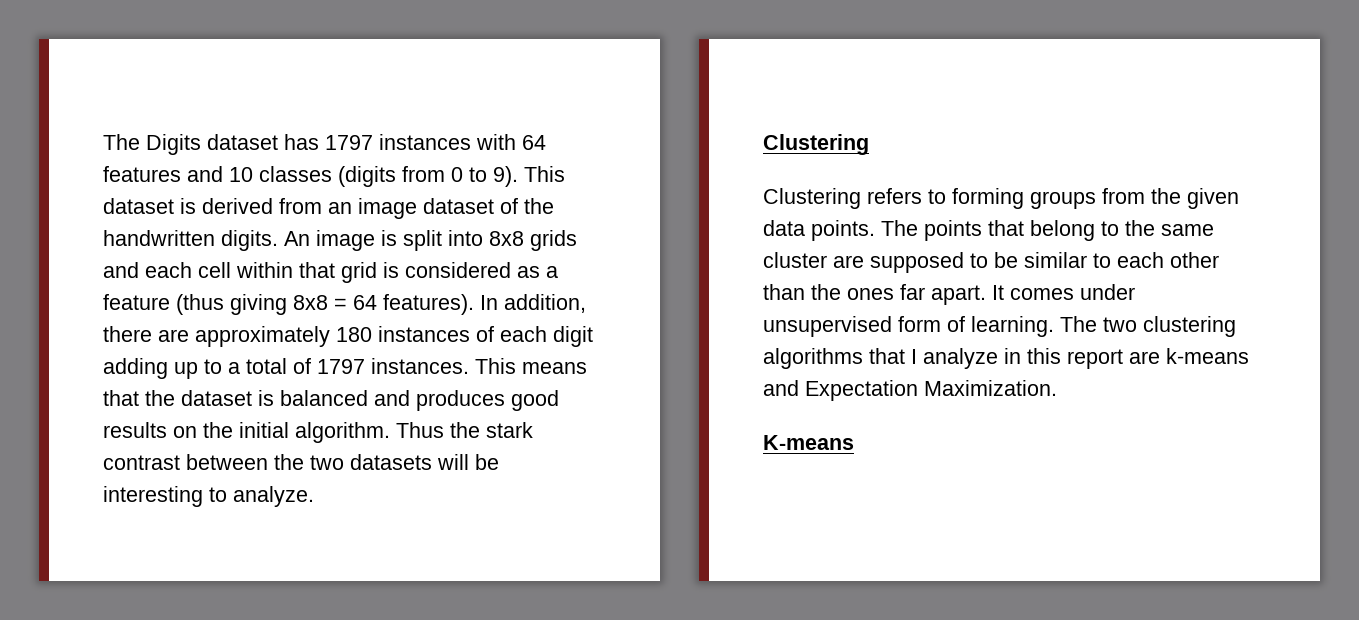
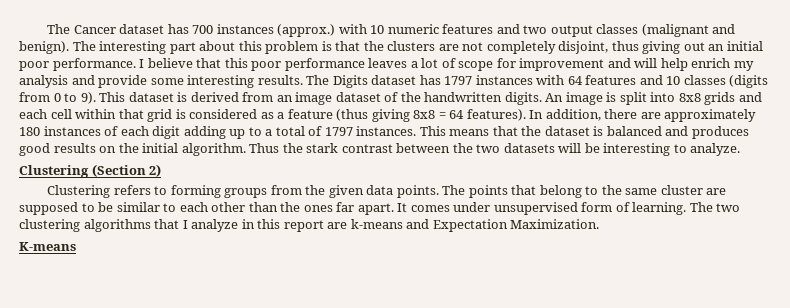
[103,134,140,150] The -> [47,24,736,37] [19,41,763,54] [19,58,754,71] [19,75,330,88] The Cancer dataset has 700 instances (approx.) with 10 numeric features and two output classes (malignant and benign). The interesting part about this problem is that the clusters are not completely disjoint, thus giving out an initial poor performance. I believe that this poor performance leaves a lot of scope for improvement and will help enrich my analysis and provide some interesting results. The
(869, 144) none -> [91,164,162,177] (Section 2)

